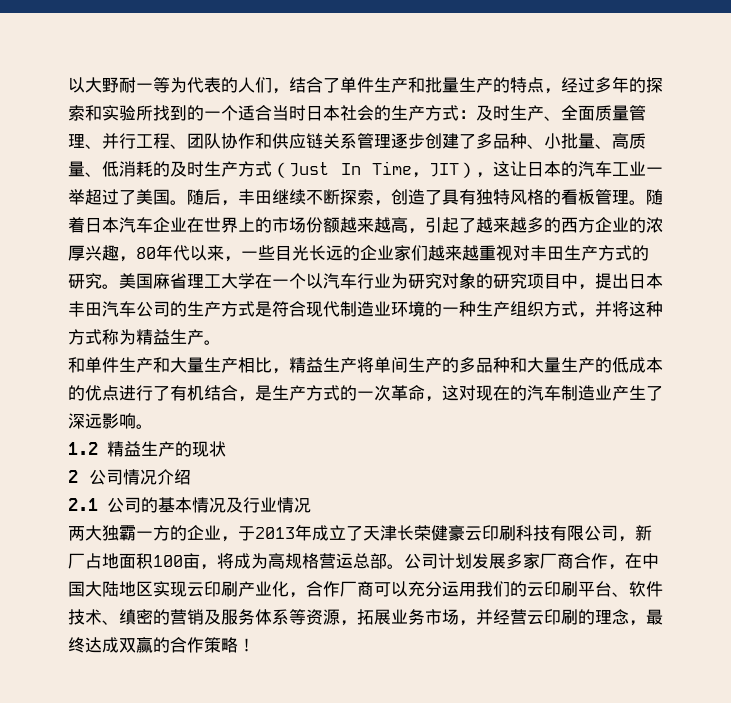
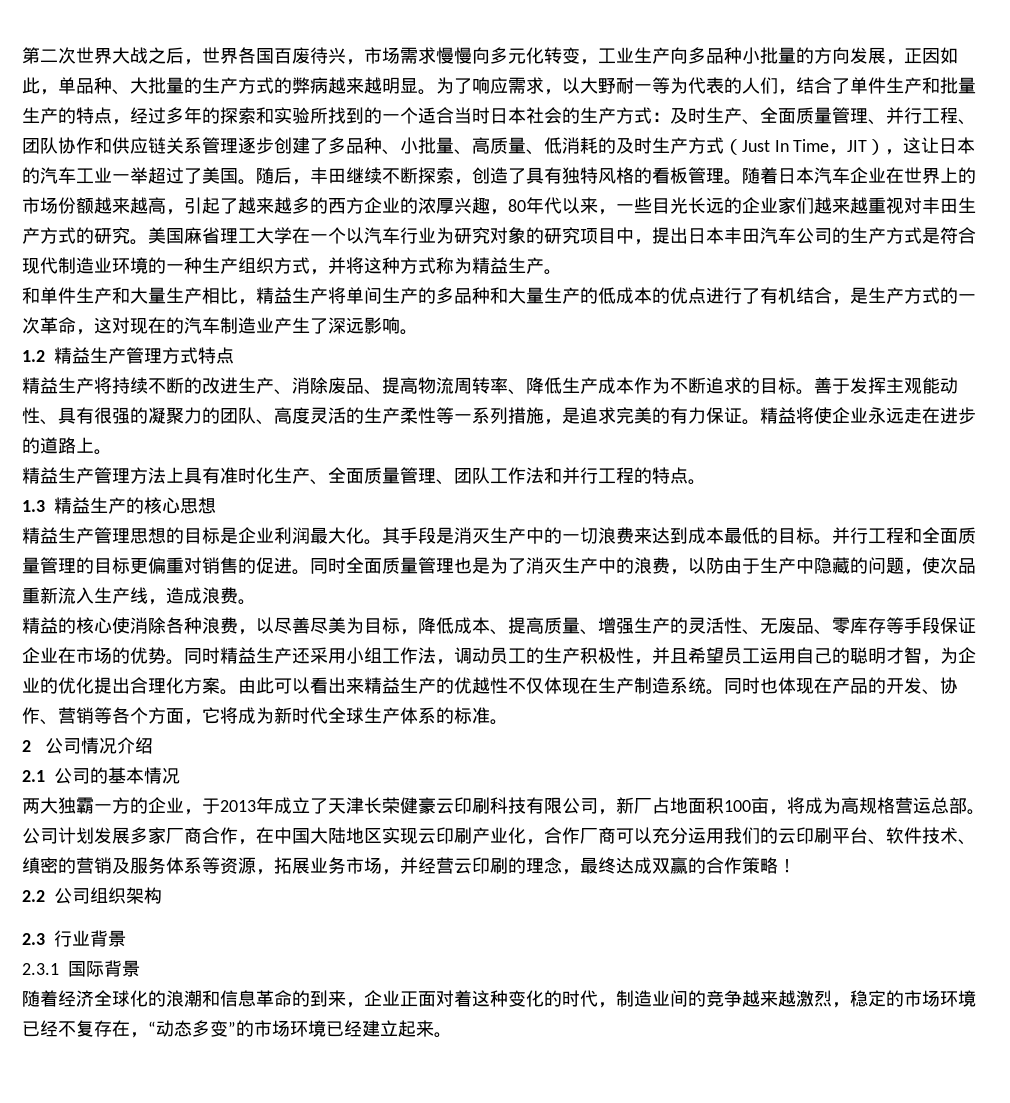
(68, 85) none -> [22,47,958,65] [22,77,562,95] 第二次世界大战之后，世界各国百废待兴，市场需求慢慢向多元化转变，工业生产向多品种小批量的方向发展，正因如此，单品种、大批量的生产方式的弊病越来越明显。为了响应需求，
[174,441,226,457] 的现状 -> [125,347,234,364] [22,377,958,395] [22,407,976,425] [22,437,112,455] [22,467,706,485] [22,497,216,514] [22,527,976,545] [22,557,976,575] [22,587,256,605] [22,617,976,635] [22,647,976,665] [22,677,958,695] [22,707,508,725] 管理方式特点 // 精益生产将持续不断的改进生产、消除废品、提高物流周转率、降低生产成本作为不断追求的目标。善于发挥主观能动性、具有很强的凝聚力的团队、高度灵活的生产柔性等一系列措施，是追求完美的有力保证。精益将使企业永远走在进步的道路上。 // 精益生产管理方法上具有准时化生产、全面质量管理、团队工作法和并行工程的特点。 // 1.3精益生产的核心思想 // 精益生产管理思想的目标是企业利润最大化。其手段是消灭生产中的一切浪费来达到成本最低的目标。并行工程和全面质量管理的目标更偏重对销售的促进。同时全面质量管理也是为了消灭生产中的浪费，以防由于生产中隐藏的问题，使次品重新流入生产线，造成浪费。 // 精益的核心使消除各种浪费，以尽善尽美为目标，降低成本、提高质量、增强生产的灵活性、无废品、零库存等手段保证企业在市场的优势。同时精益生产还采用小组工作法，调动员工的生产积极性，并且希望员工运用自己的聪明才智，为企业的优化提出合理化方案。由此可以看出来精益生产的优越性不仅体现在生产制造系统。同时也体现在产品的开发、协作、营销等各个方面，它将成为新时代全球生产体系的标准。
[225,497,311,513] 及行业情况 -> (180, 775) none
(255, 645) none -> [22,887,162,904] [22,930,126,947] [22,960,140,977] [22,990,976,1008] [22,1020,452,1038] // 2.2公司组织架构 // 2.3行业背景 // 2.3.1国际背景 // 随着经济全球化的浪潮和信息革命的到来，企业正面对着这种变化的时代，制造业间的竞争越来越激烈，稳定的市场环境已经不复存在，“动态多变”的市场环境已经建立起来。

